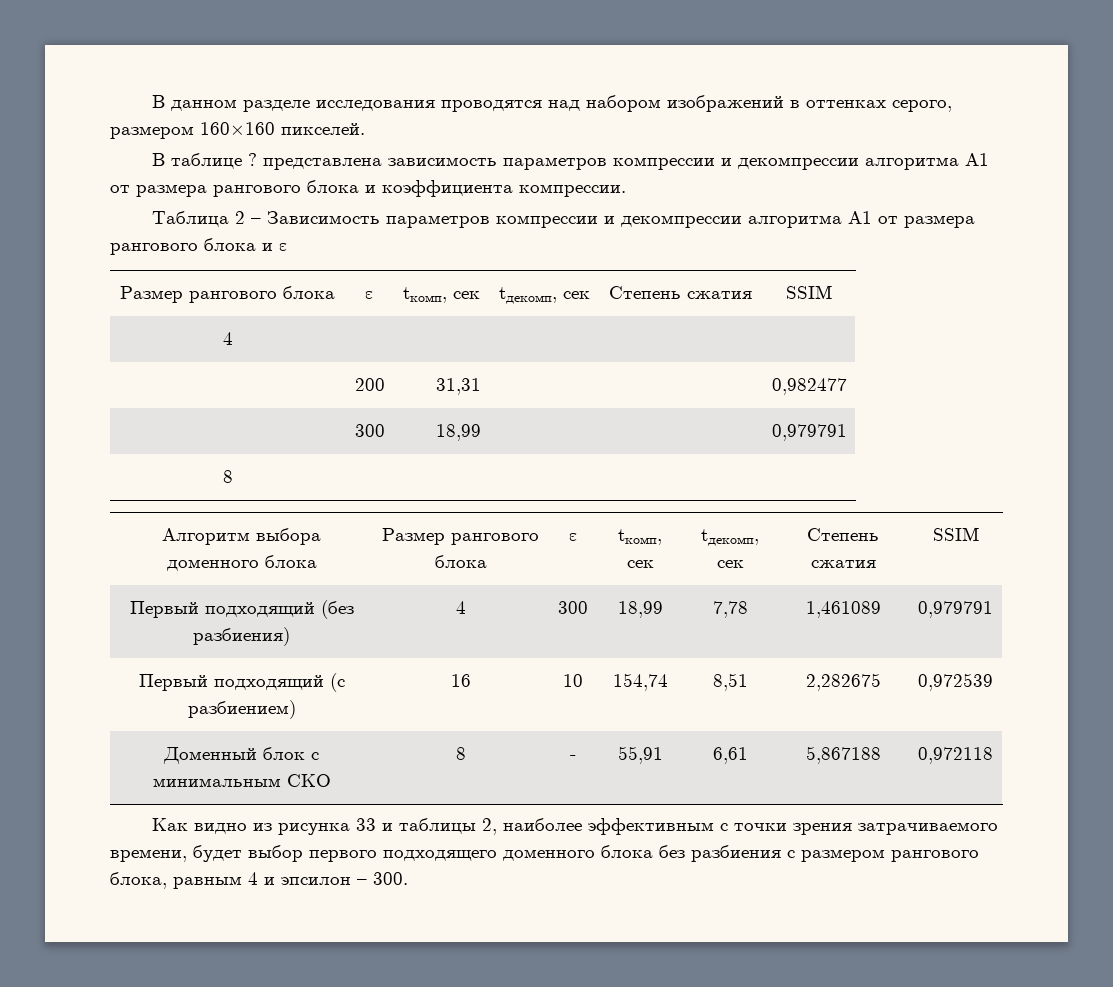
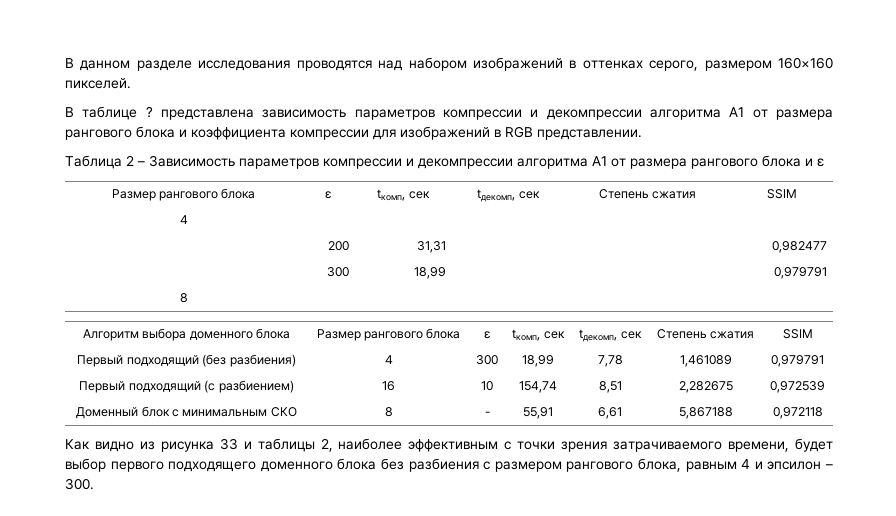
[519,184,626,197] компрессии. -> [290,126,642,140] компрессии для изображений в RGB представлении.

